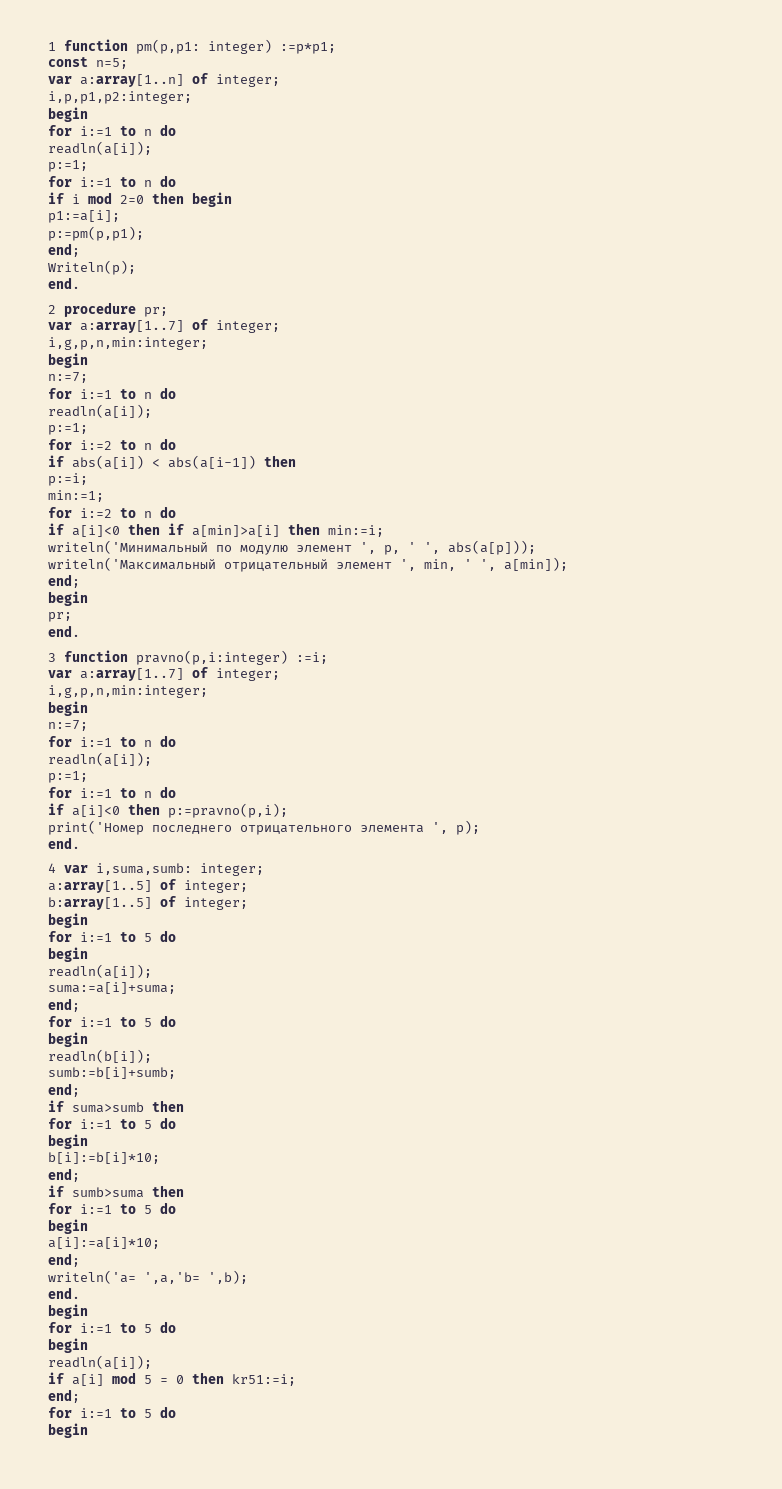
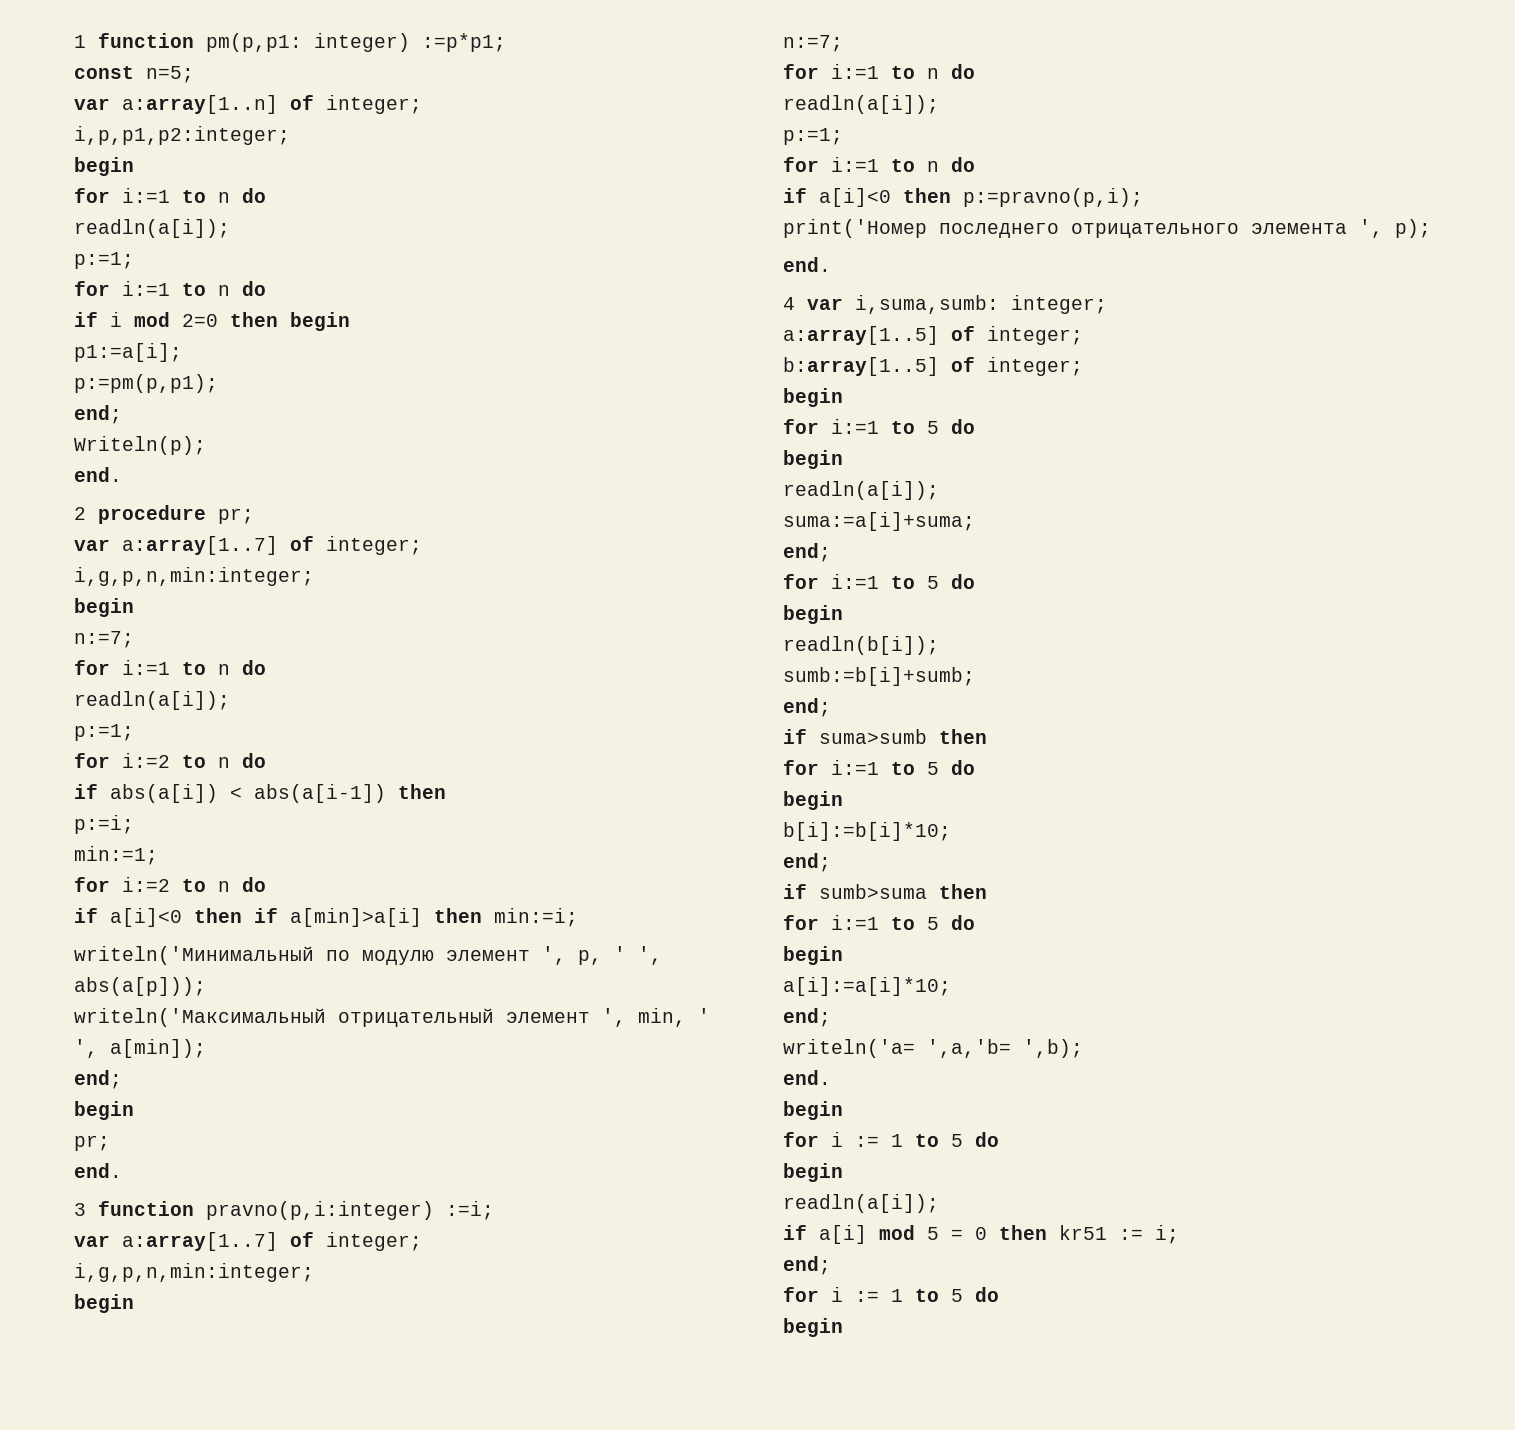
[80,1323,112,1333] i:=1 -> [831,1132,903,1147] i := 1
[232,1374,296,1386] [48,1389,80,1403] [48,1407,112,1418] kr51:=i; // end; // for i:=1 -> [1059,1225,1179,1244] [783,1256,831,1275] [783,1287,903,1302] kr51 := i; // end; // for i := 1

